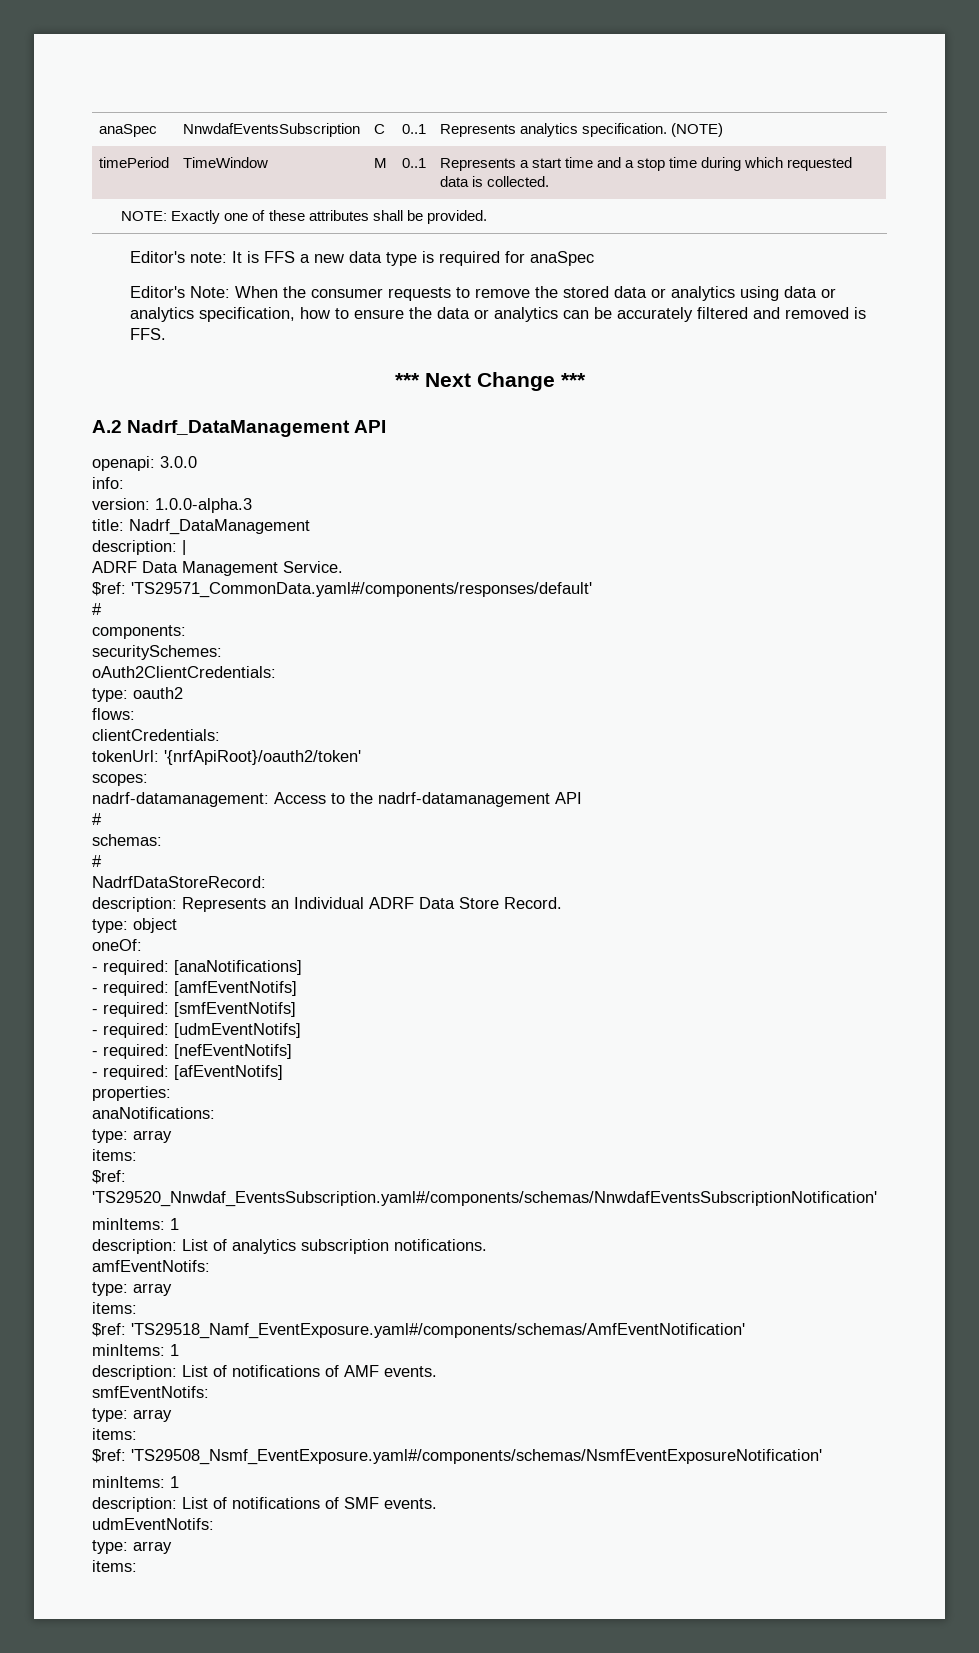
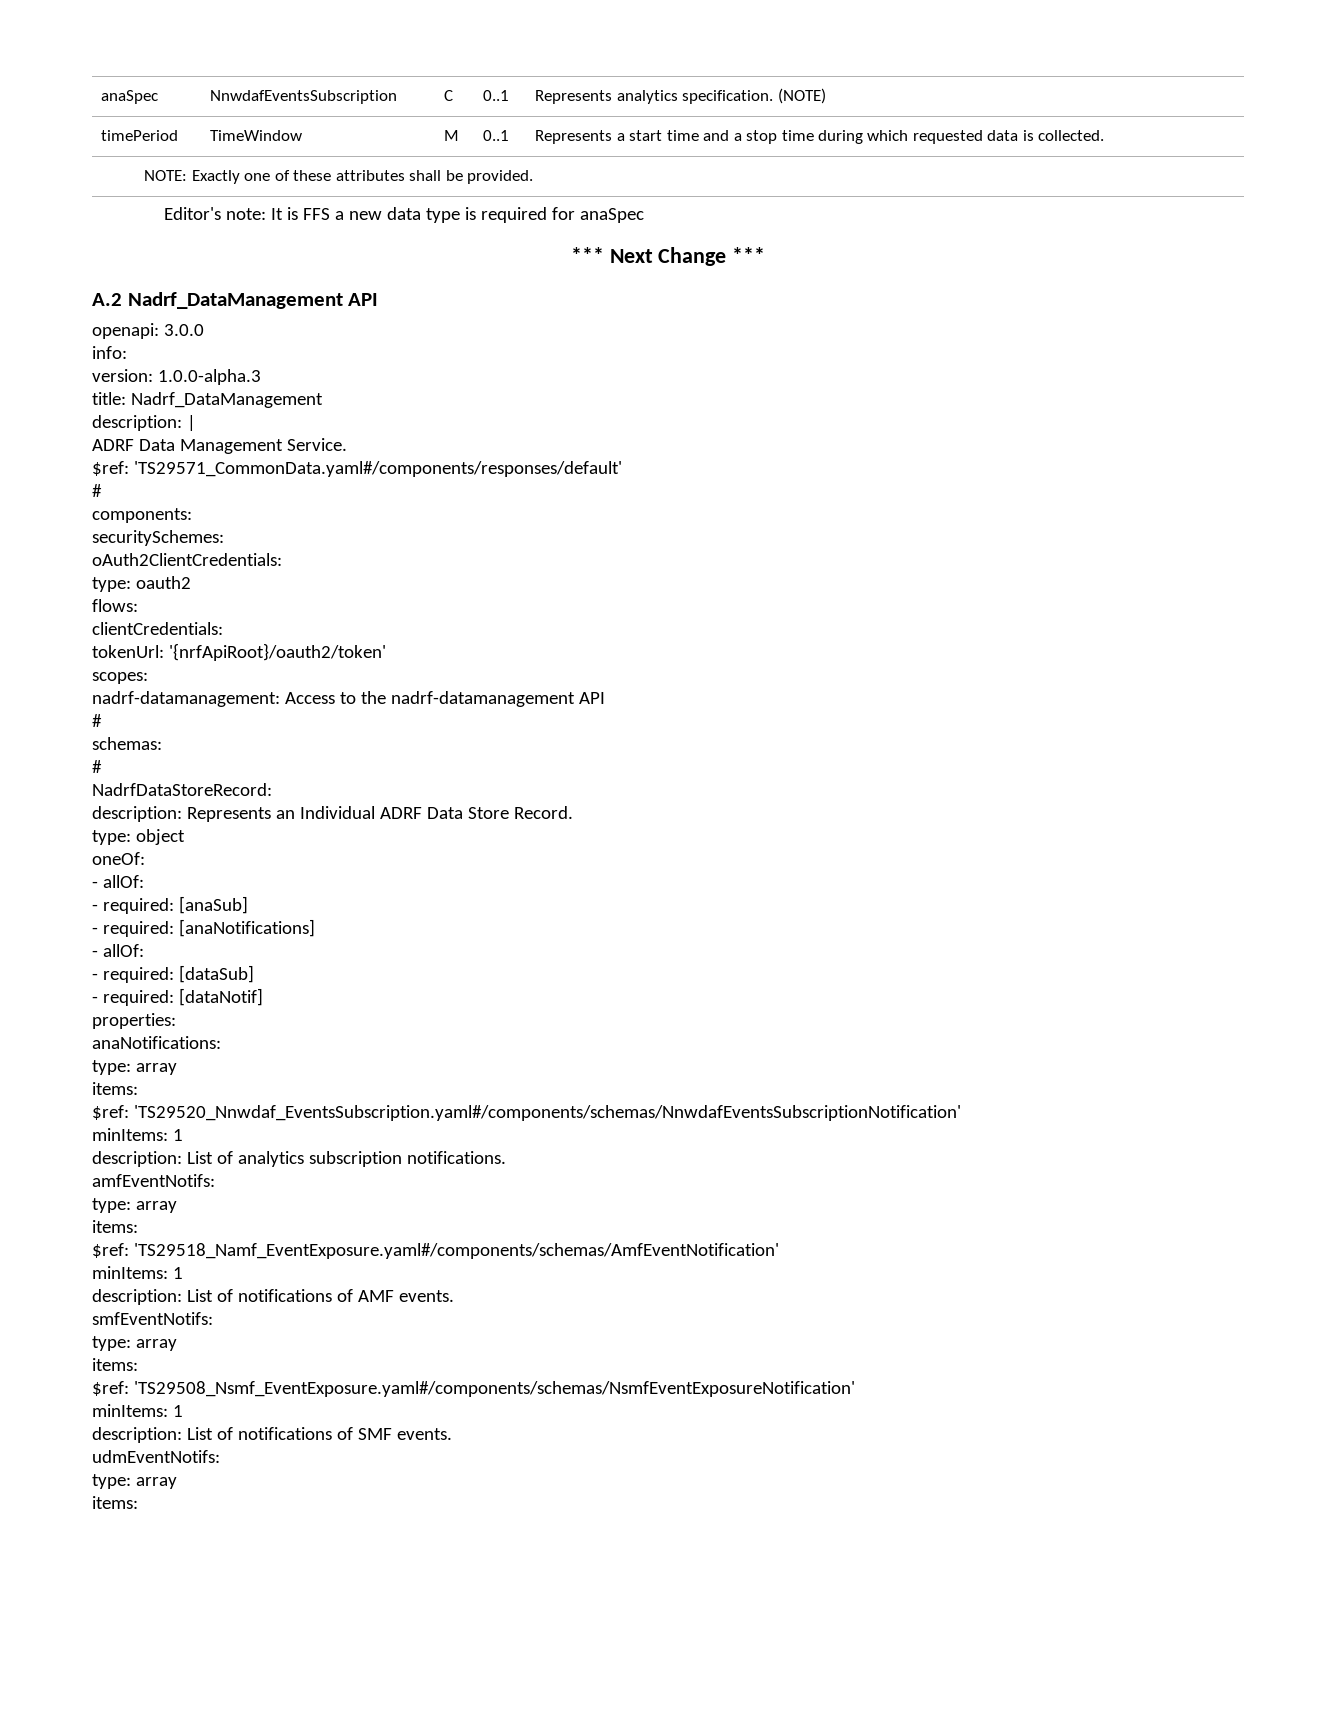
[129,286,836,301] [129,307,866,322] [129,328,166,340] // Editor's Note: When the consumer requests to remove the stored data or analytics using data or analytics specification, how to ensure the data or analytics can be accurately filtered and removed is FFS. -> (644, 215) none
(142, 945) none -> [92,875,144,888] [92,896,248,914] // - allOf: // - required: [anaSub]
[103,981,297,996] [92,1002,296,1017] [92,1023,301,1038] [92,1044,292,1059] [92,1065,283,1080] required: [amfEventNotifs] // - required: [smfEventNotifs] // - required: [udmEventNotifs] // - required: [nefEventNotifs] // - required: [afEventNotifs] -> [102,944,144,957] [92,965,254,983] [92,988,263,1006] allOf: // - required: [dataSub] // - required: [dataNotif]

